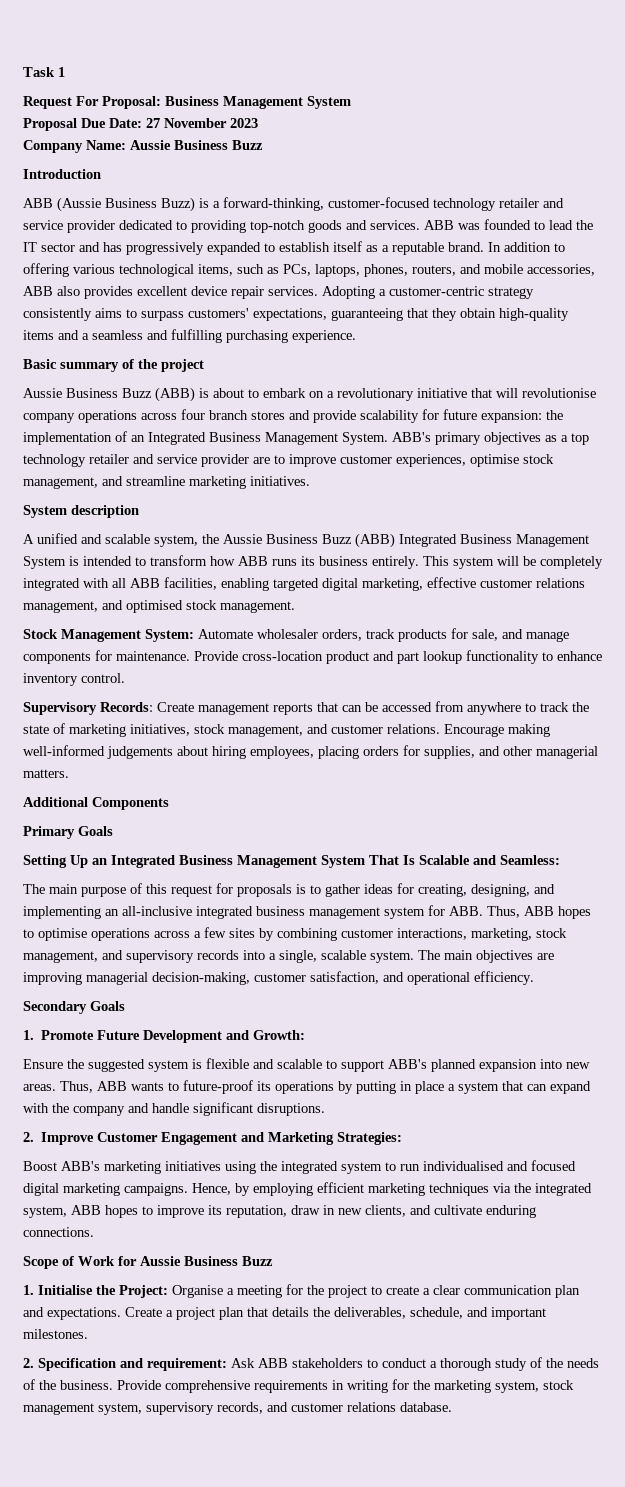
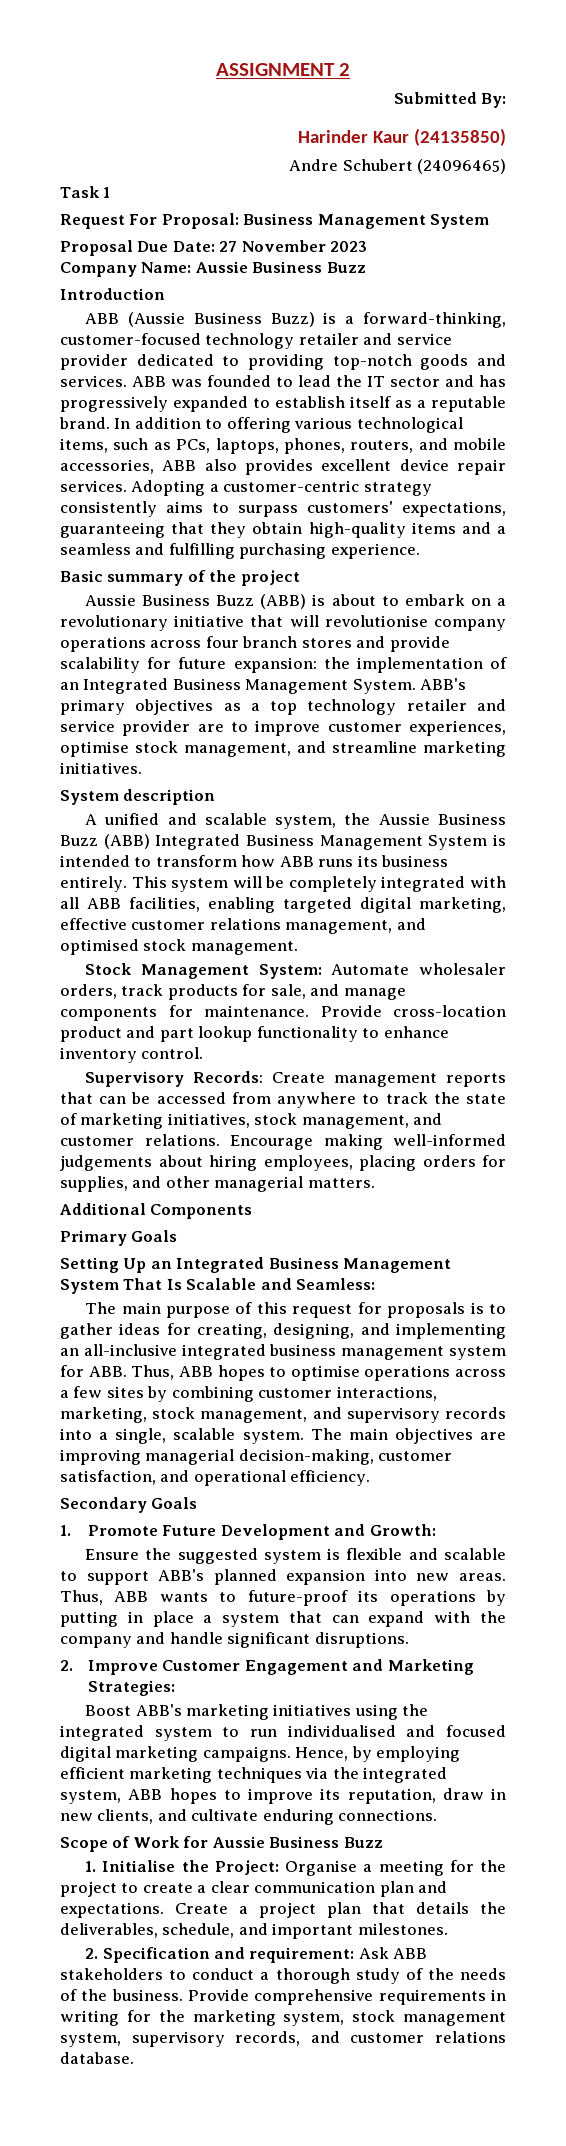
(23, 72) none -> [215,63,351,76] [393,92,506,108] [298,128,506,146] [289,159,506,174] ASSIGNMENT 2 // Submitted By: // Harinder Kaur (24135850) // Andre Schubert (24096465) //

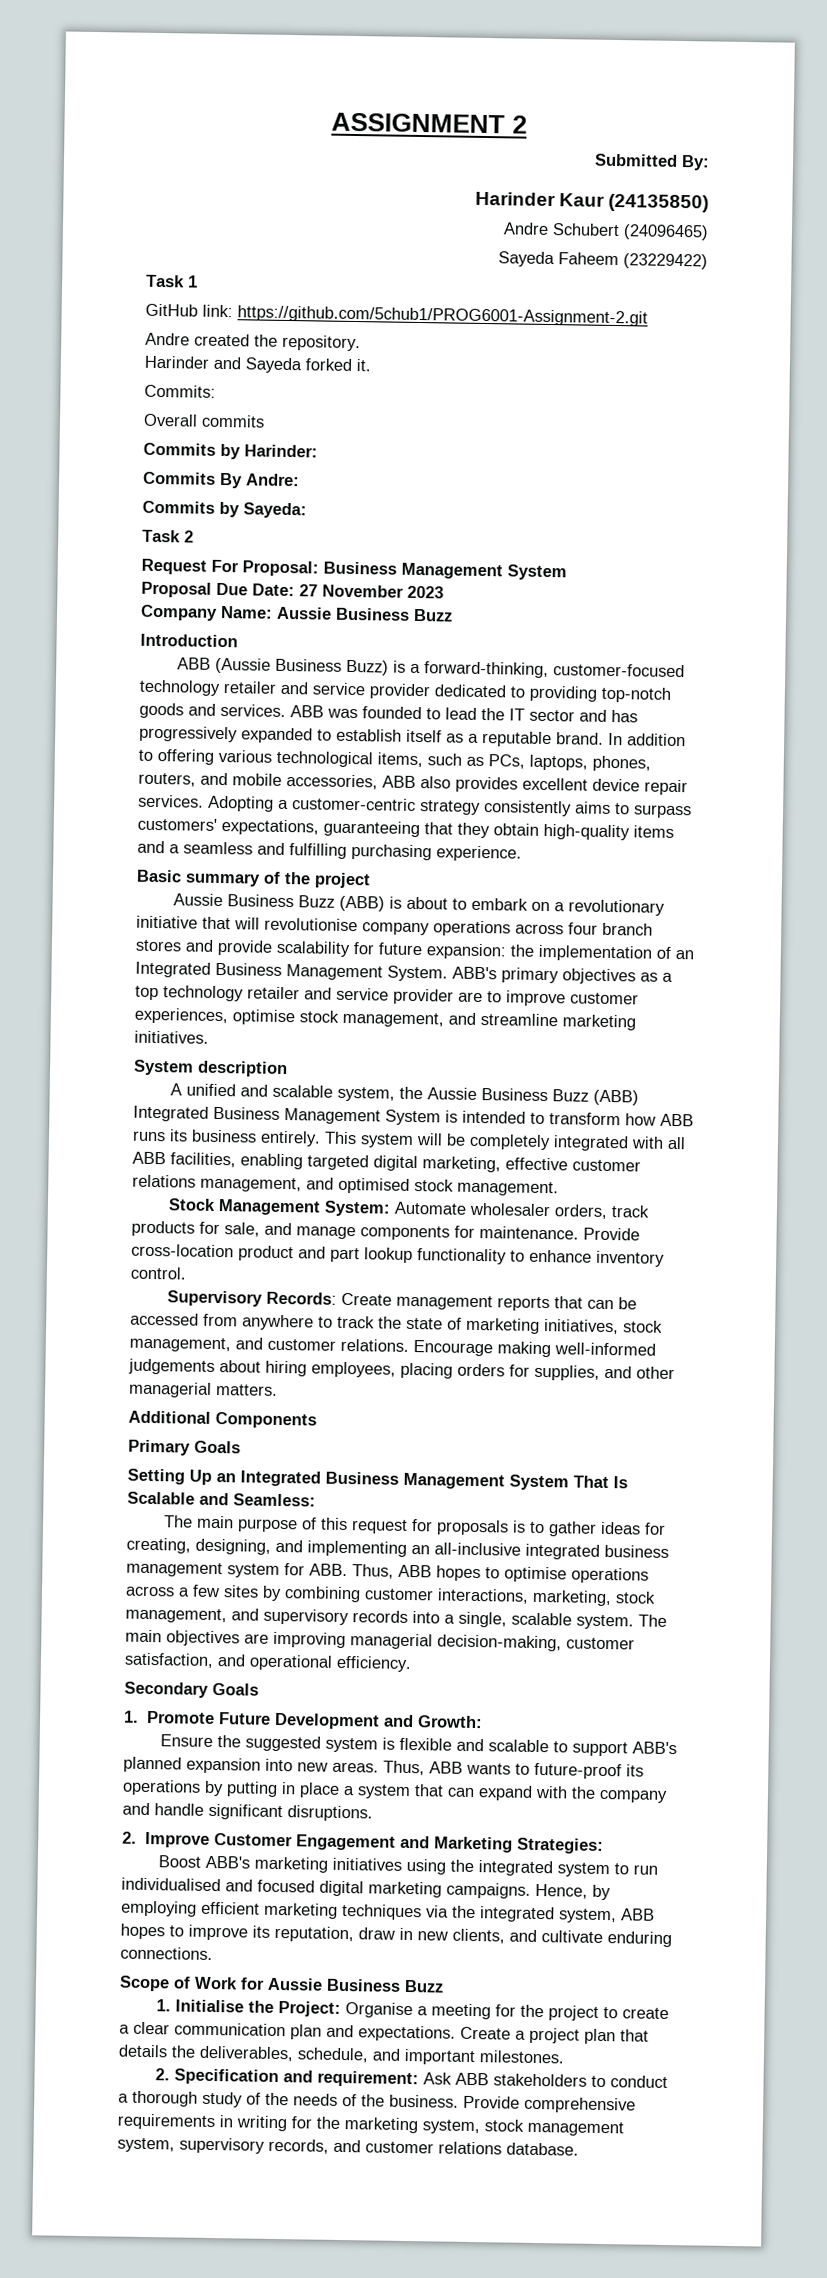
(506, 166) none -> [498,251,708,270] // Sayeda Faheem (23229422)
(111, 192) none -> [145,303,648,327] [145,332,361,352] [144,355,371,374] [144,384,216,398] [143,413,265,428] [143,442,318,460] [143,471,300,489] [142,500,307,519] [142,529,194,543] // GitHub link: https://github.com/5chub1/PROG6001-Assignment-2.git // Andre created the repository. // Harinder and Sayeda forked it. // Commits: // Overall commits // Commits by Harinder: // Commits By Andre: // Commits by Sayeda: // Task 2

